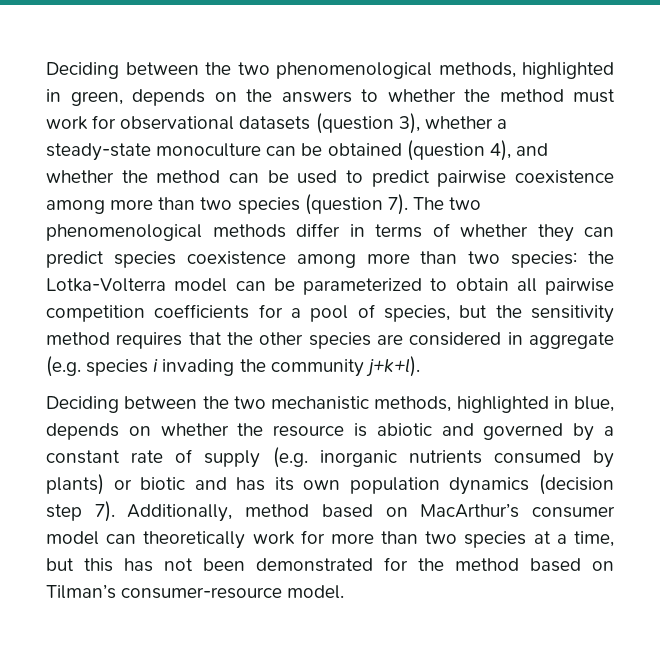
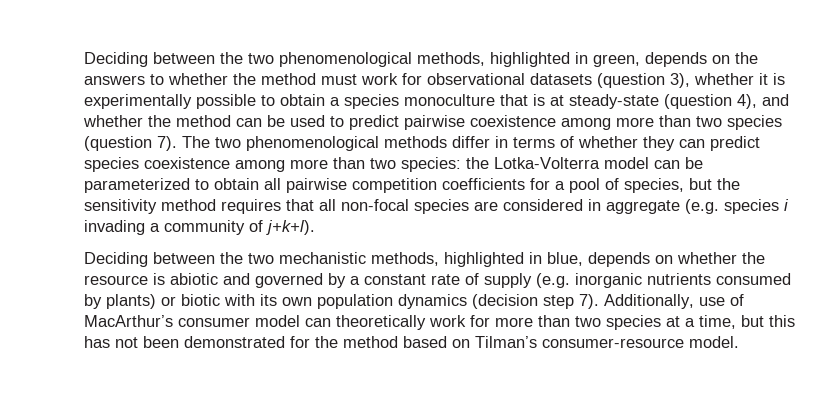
[496,119,507,129] [46,143,402,161] a steady-state monoculture can be obtained -> [759,73,785,85] [84,94,659,109] it is experimentally possible to obtain a species monoculture that is at steady-state
[227,332,304,345] the other -> [319,199,409,211] all non-focal
[239,359,364,377] the community -> [150,220,263,235] a community of
[194,477,266,491] and has -> [224,294,255,306] with
[245,504,408,518] method based on -> [699,294,744,306] use of

